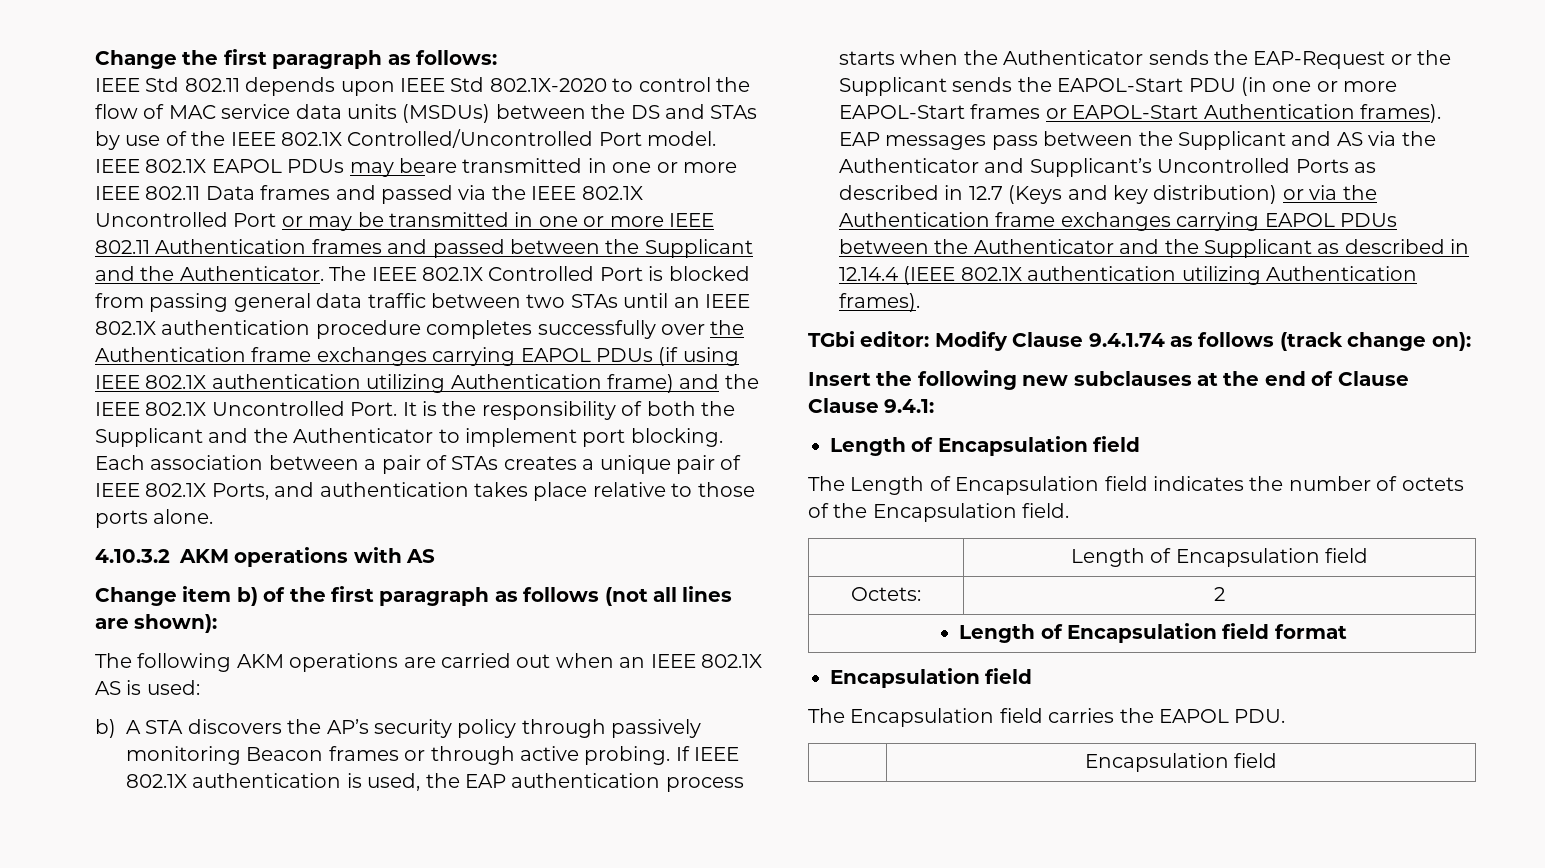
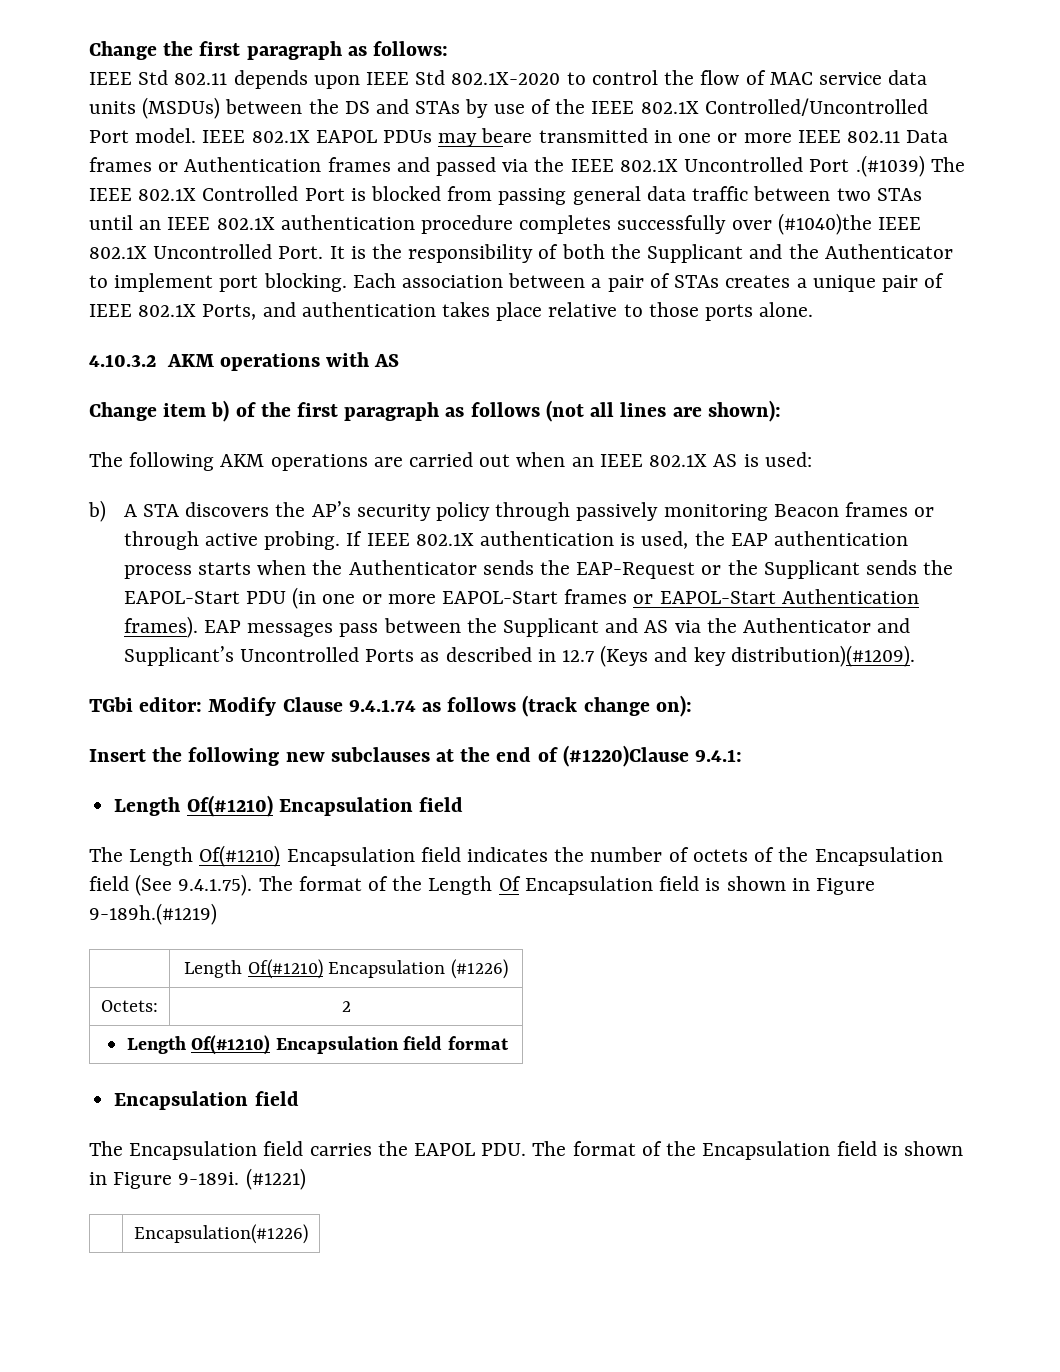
(331, 192) none -> [158,157,391,172] or Authentication frames
[281,212,714,231] [95,239,753,258] [95,266,324,281] or may be transmitted in one or more IEEE 802.11 Authentication frames and passed between the Supplicant and the Authenticator. -> [855,155,925,177] .(#1039)
[710,320,745,335] [95,347,739,366] [95,374,759,393] the Authentication frame exchanges carrying EAPOL PDUs (if using IEEE 802.1X authentication utilizing Authentication frame) and the -> [777,213,872,235] (#1040)the
[1153,185,1377,204] [839,212,1397,231] [839,239,1470,258] [839,266,1417,285] [839,293,920,312] distribution) or via the Authentication frame exchanges carrying EAPOL PDUs between the Authenticator and the Supplicant as described in 12.14.4 (IEEE 802.1X authentication utilizing Authentication frames). -> [730,645,915,667] distribution)(#1209).
[1337,371,1409,386] [808,398,879,413] Clause Clause -> [562,745,689,767] (#1220)Clause
[911,437,934,452] of -> [186,795,273,817] Of(#1210)
[929,476,951,491] of -> [199,845,281,867] Of(#1210)
[1022,503,1070,518] [1070,548,1369,567] field. // | Length of Encapsulation field -> [89,874,875,896] [89,903,217,925] [184,959,508,979] field (See 9.4.1.75). The format of the Length Of Encapsulation field is shown in Figure 9-189h.(#1219) // | Length Of(#1210) Encapsulation (#1226)
[1040,624,1063,639] of -> [191,1035,271,1055] Of(#1210)
[1084,753,1278,772] // | Encapsulation field -> [532,1141,963,1160] [89,1168,306,1190] [134,1224,308,1244] The format of the Encapsulation field is shown in Figure 9-189i. (#1221) // | Encapsulation(#1226)

